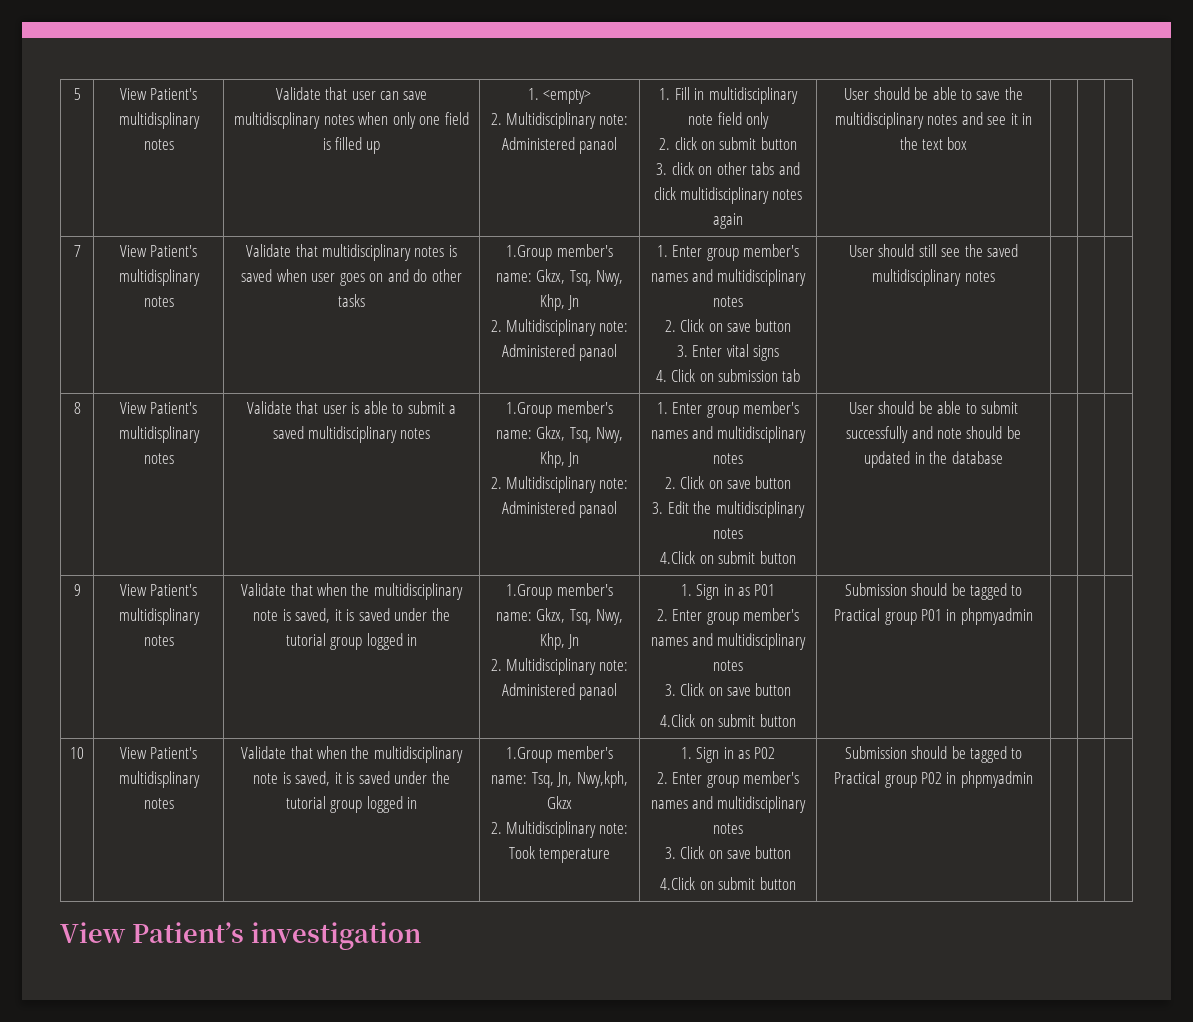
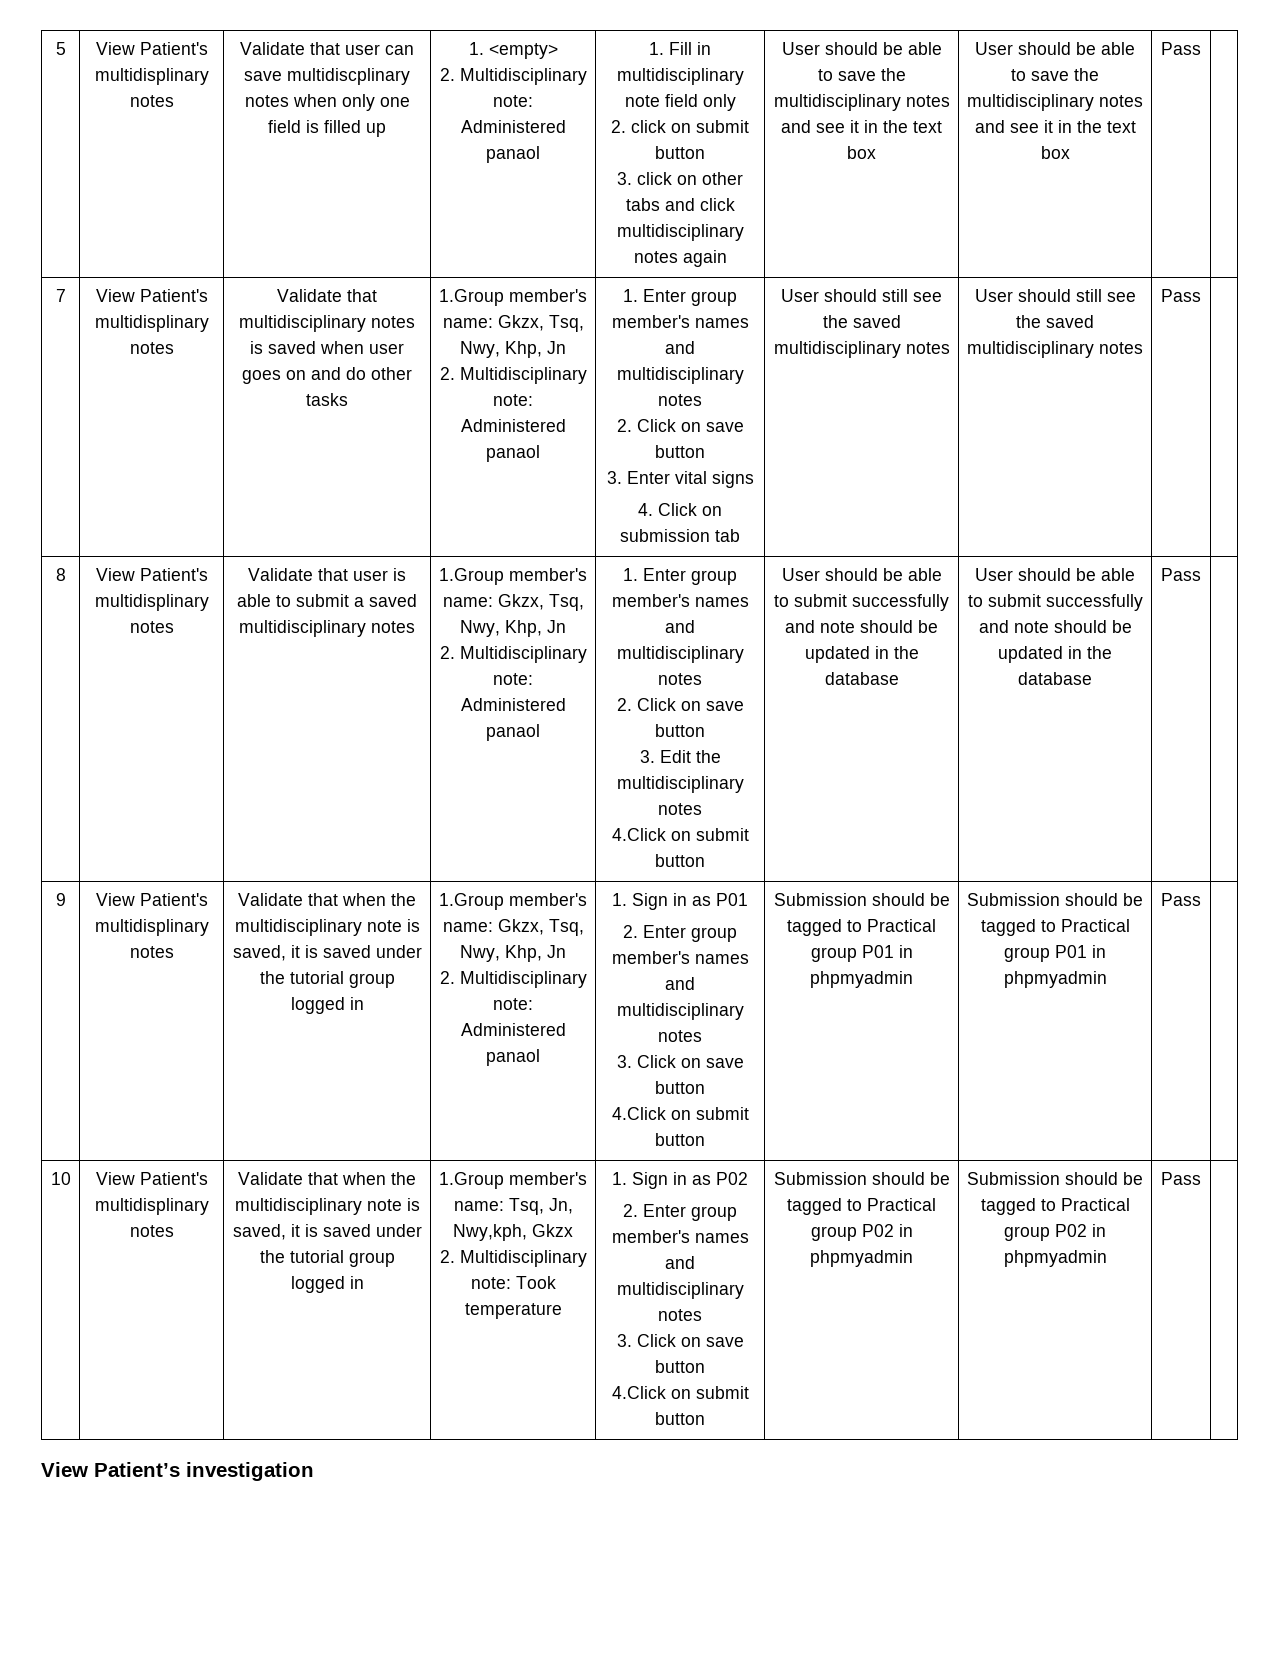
(968, 143) | -> [975,42,1135,55] [1011,68,1099,81] [967,94,1143,111] [974,120,1136,133] [1040,146,1070,159] [1161,42,1201,55] User should be able to save the multidisciplinary notes and see it in the text box | Pass
(995, 276) | -> [974,289,1136,302] [1016,315,1094,328] [967,341,1143,358] [1161,289,1201,302] User should still see the saved multidisciplinary notes | Pass
(1003, 457) | -> [975,568,1135,581] [967,594,1143,611] [978,620,1132,633] [998,646,1112,663] [1018,672,1092,685] [1161,568,1201,581] User should be able to submit successfully and note should be updated in the database | Pass
(1033, 616) | -> [967,893,1143,906] [980,919,1130,936] [1004,945,1106,962] [1003,971,1107,988] [1161,893,1201,906] Submission should be tagged to Practical group P01 in phpmyadmin | Pass
(1033, 779) | -> [967,1172,1143,1185] [980,1198,1130,1215] [1004,1224,1106,1241] [1003,1250,1107,1267] [1161,1172,1201,1185] Submission should be tagged to Practical group P02 in phpmyadmin | Pass

